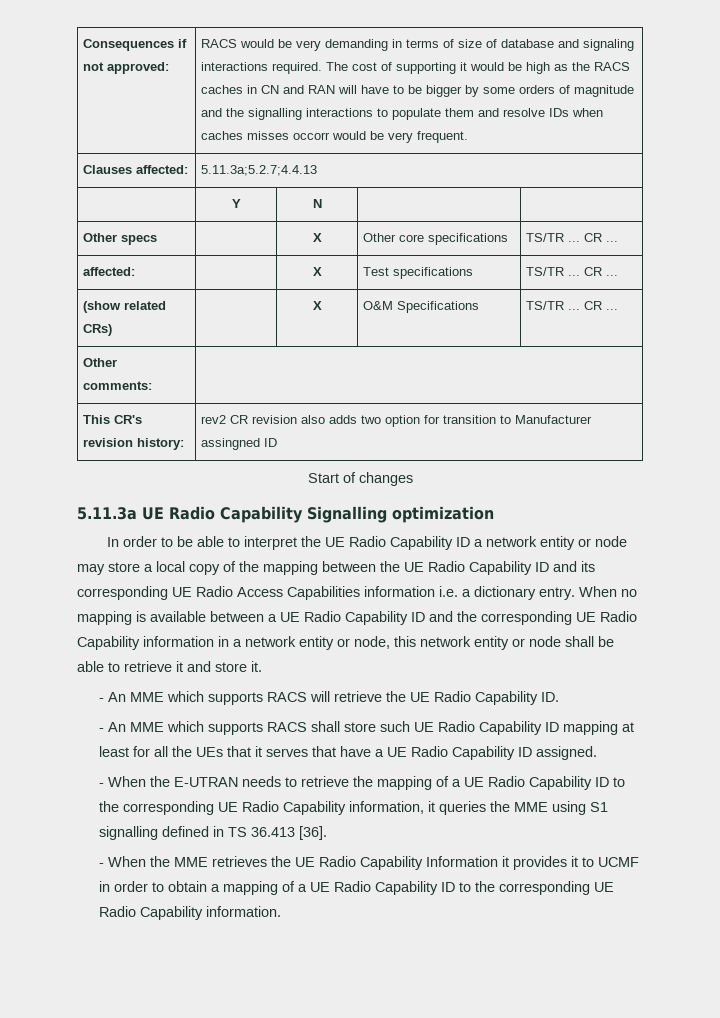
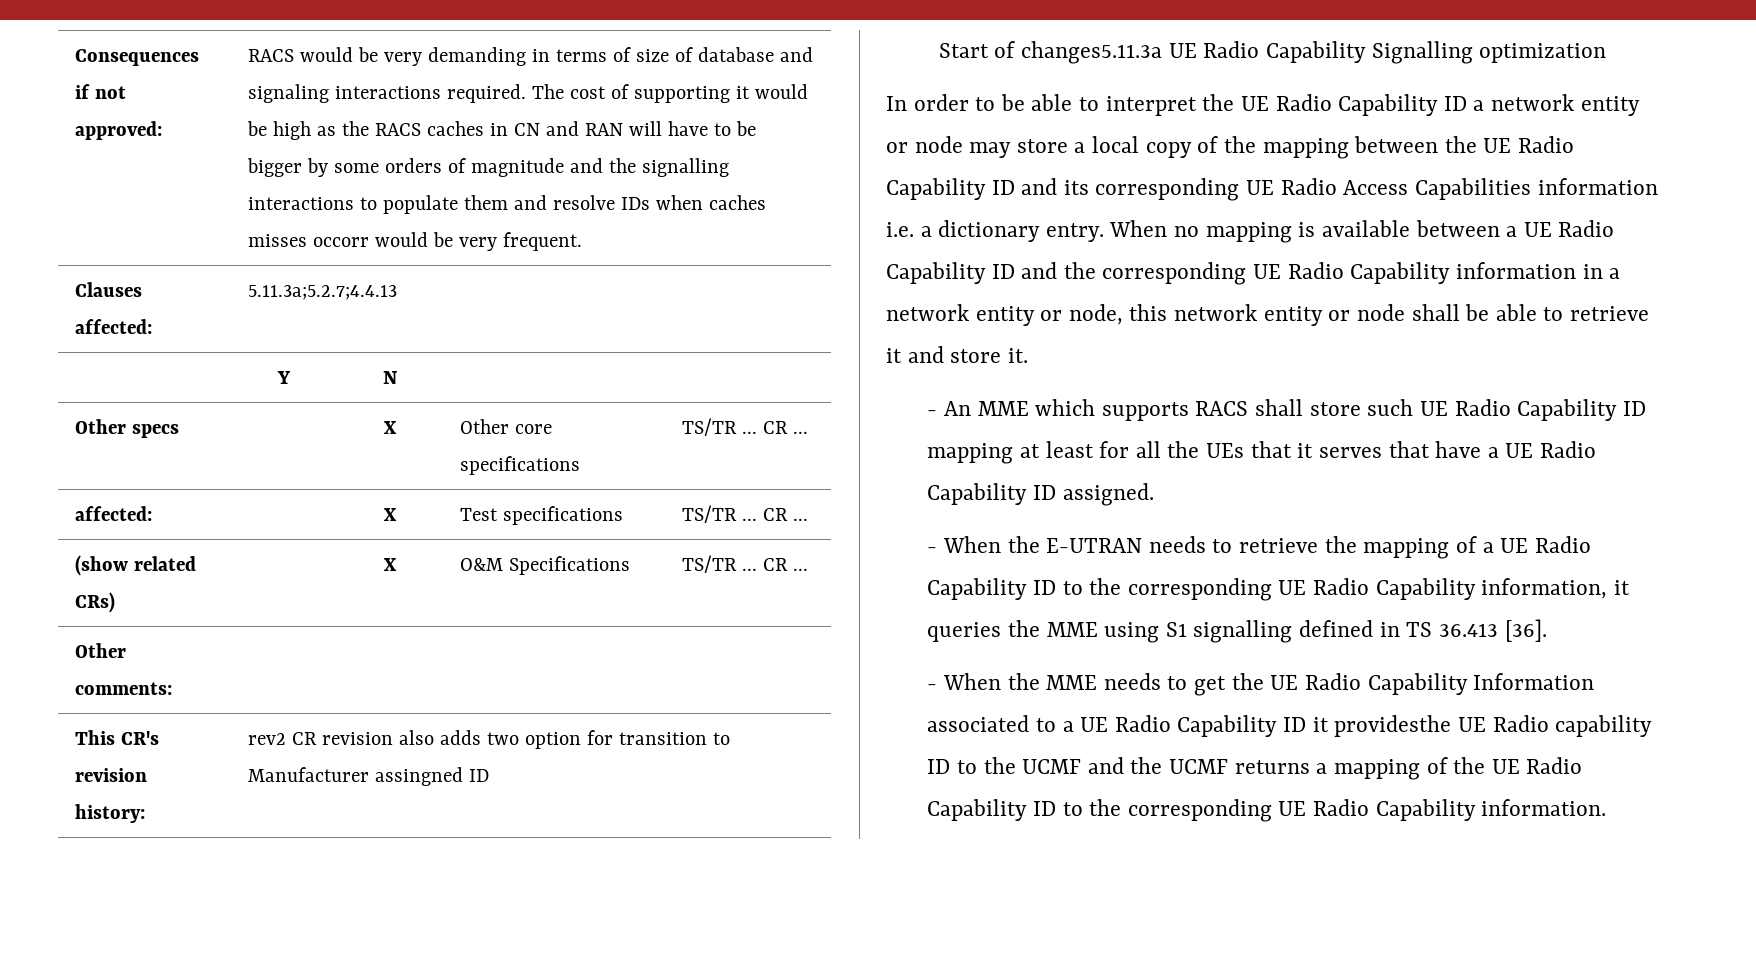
[358,472,413,486] [77,507,137,520] changes // 5.11.3a -> [1021,41,1163,64] changes5.11.3a
[98,691,559,705] // - An MME which supports RACS will retrieve the UE Radio Capability ID. -> (1028, 355) none
[211,856,267,867] retrieves -> [1103,673,1227,696] needs to get
[501,856,639,870] [98,881,207,892] it provides it to UCMF in order to obtain -> [927,715,1653,737] [927,757,1310,774] associated to a UE Radio Capability ID it providesthe UE Radio capability ID to the UCMF and the UCMF returns
[297,884,307,892] a -> [1453,757,1486,774] the

